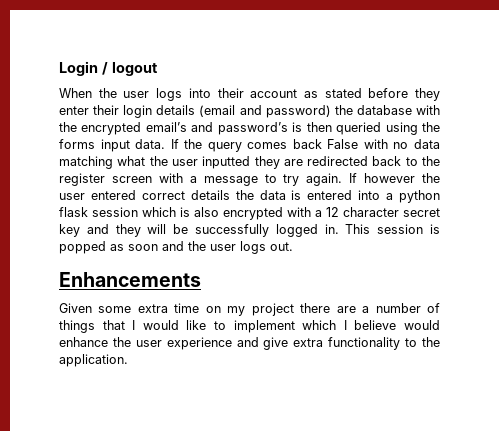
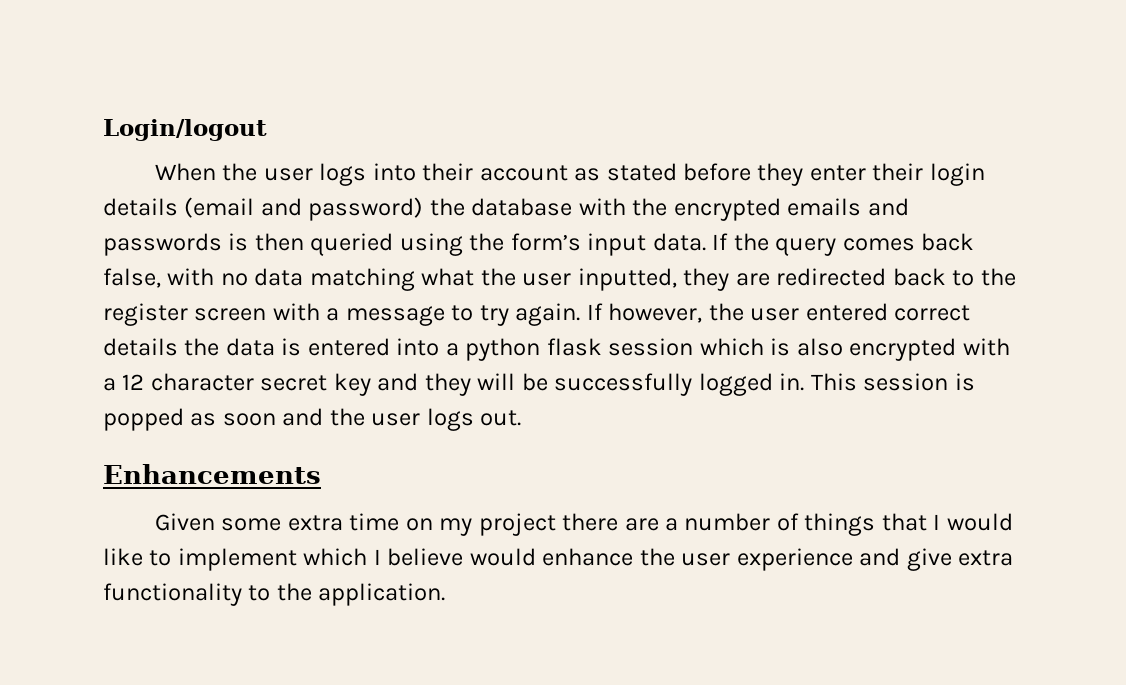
[59,61,158,76] Login / logout -> [103,119,267,141] Login/logout
[145,122,288,135] email’s and password’s -> [787,198,909,216] [103,233,222,256] emails and passwords
[59,139,95,149] forms -> [510,233,581,251] form’s
[327,139,359,149] False -> [103,268,161,288] false,
[202,156,251,169] inputted -> [577,268,677,291] inputted,
[364,173,416,183] however -> [608,303,703,323] however,

